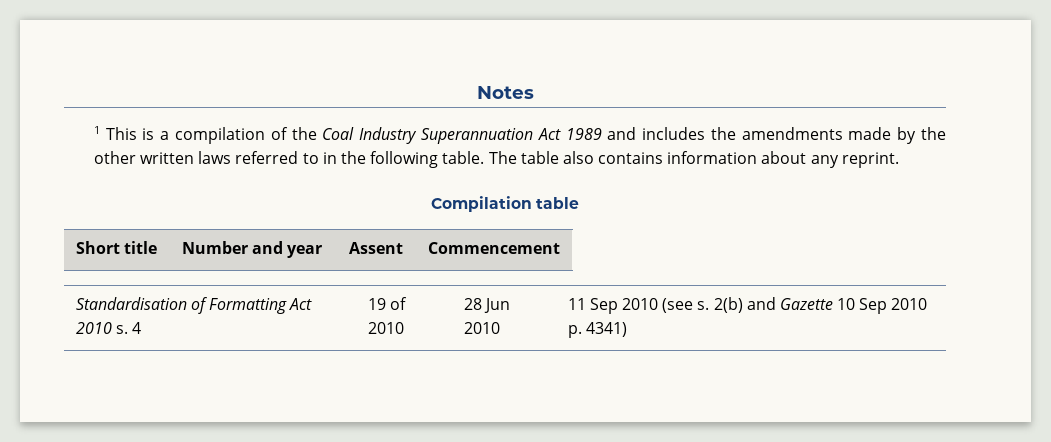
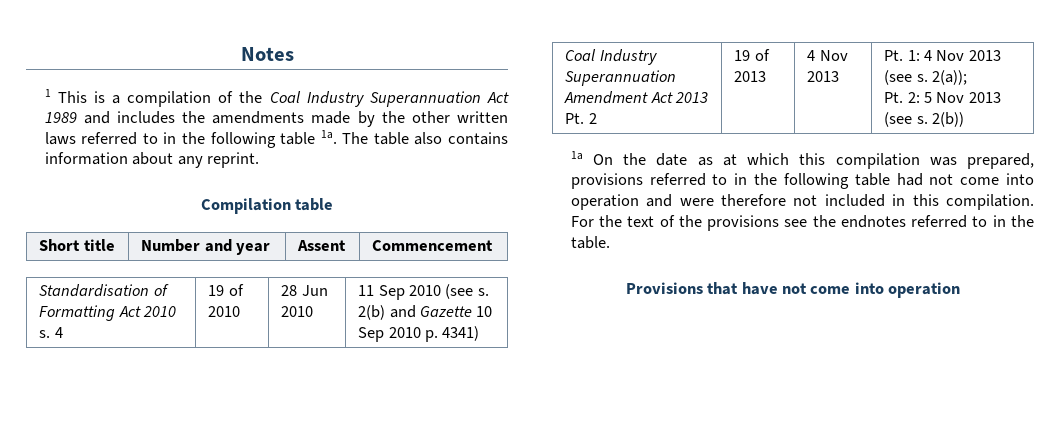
[442,151,485,164] table. -> [280,130,337,145] table 1a.
(627, 329) none -> [565,49,657,65] [565,70,677,86] [564,91,709,104] [565,113,597,124] [734,49,770,61] [734,71,767,82] [807,50,848,61] [807,71,840,82] [884,50,1001,61] [884,70,968,85] [884,92,1001,103] [884,112,965,127] [570,151,1034,169] [570,173,1034,189] [570,194,1034,210] [570,215,1034,231] [570,236,610,249] [625,282,961,298] // Coal Industry Superannuation Amendment Act 2013 Pt. 2 | 19 of 2013 | 4 Nov 2013 | Pt. 1: 4 Nov 2013 (see s. 2(a)); // Pt. 2: 5 Nov 2013 (see s. 2(b)) // 1a On the date as at which this compilation was prepared, provisions referred to in the following table had not come into operation and were therefore not included in this compilation. For the text of the provisions see the endnotes referred to in the table. // Provisions that have not come into operation

